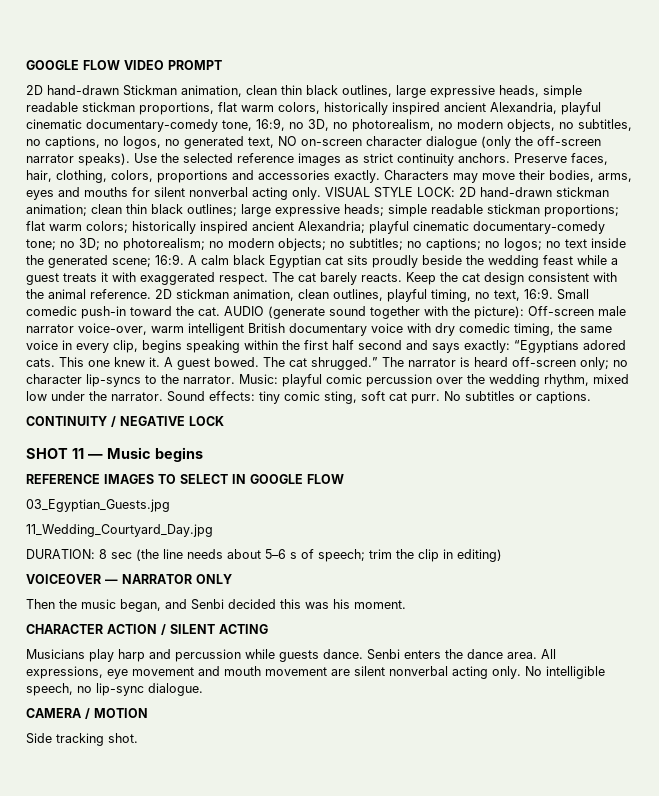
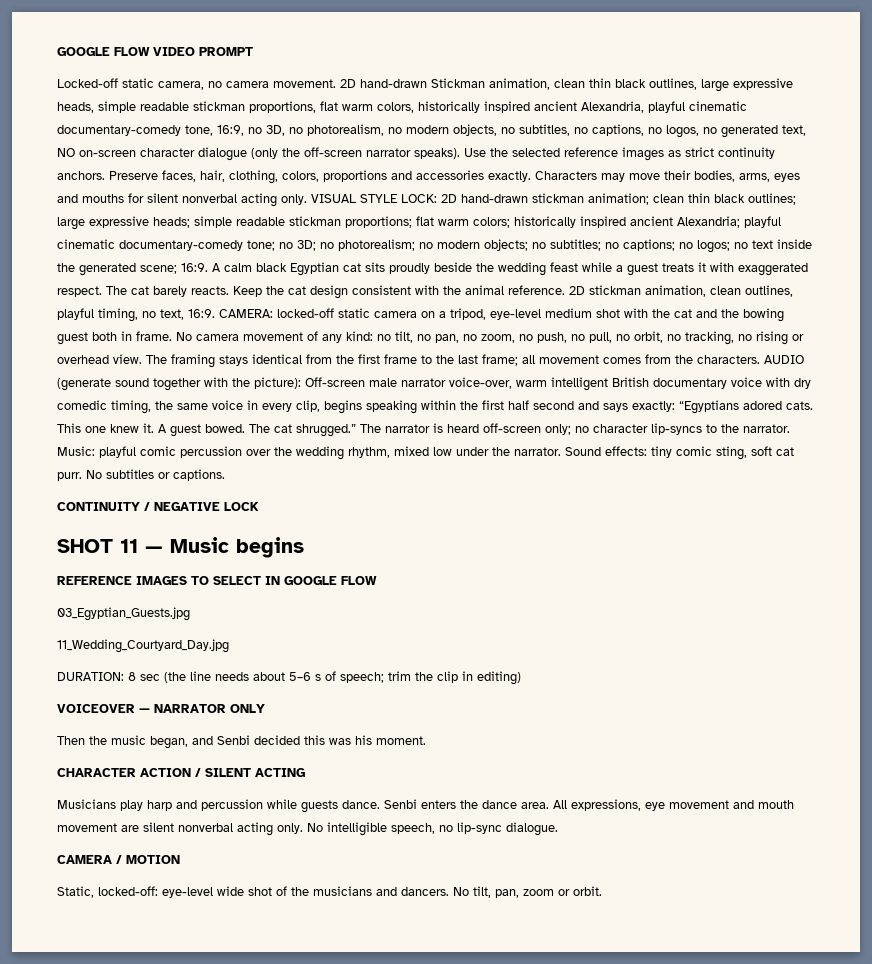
(222, 65) none -> [57,78,336,90] Locked-off static camera, no camera movement.
[557,289,589,300] [26,306,220,319] Small comedic push-in toward the cat. -> [219,308,784,322] [57,331,804,345] [57,354,760,368] CAMERA: locked-off static camera on a tripod, eye-level medium shot with the cat and the bowing guest both in frame. No camera movement of any kind: no tilt, no pan, no zoom, no push, no pull, no orbit, no tracking, no rising or overhead view. The framing stays identical from the first frame to the last frame; all movement comes from the characters.
[26,733,138,746] Side tracking shot. -> [57,886,602,898] Static, locked-off: eye-level wide shot of the musicians and dancers. No tilt, pan, zoom or orbit.

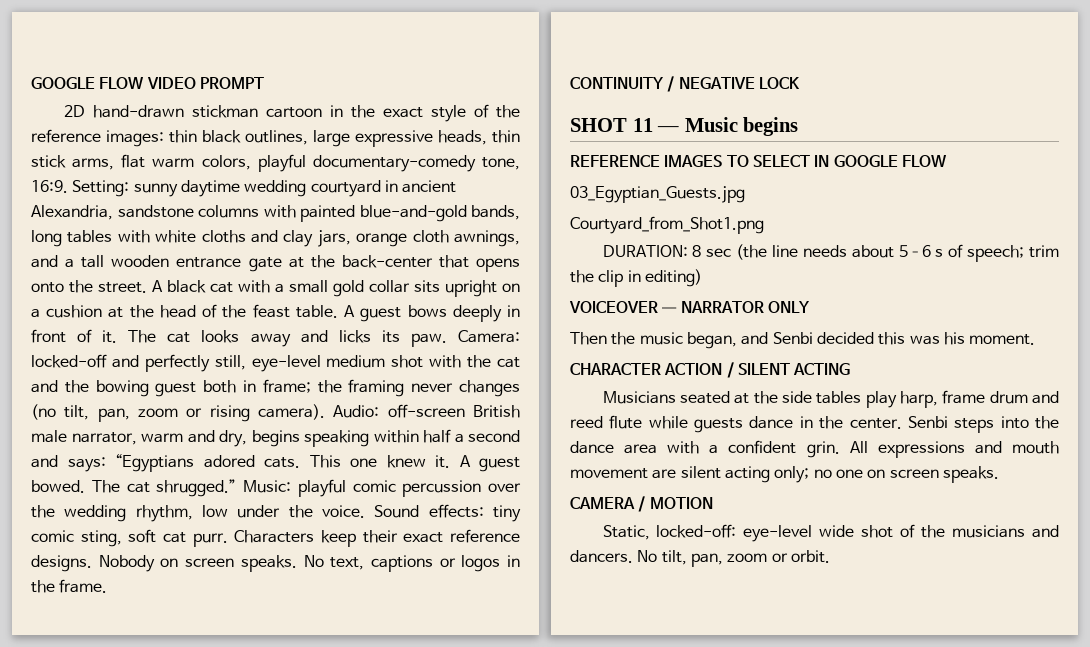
[57,78,585,90] Locked-off static camera, no camera movement. 2D hand-drawn Stickman animation, clean -> [63,104,520,122] [31,129,164,147] 2D hand-drawn stickman cartoon in the exact style of the reference images:
[98,101,747,113] [57,124,806,138] [57,147,775,161] [57,170,800,184] [57,193,796,207] [57,216,781,230] [57,239,812,253] [57,262,808,276] [57,285,793,299] [57,308,486,322] simple readable stickman proportions, flat warm colors, historically inspired ancient Alexandria, playful cinematic documentary-comedy tone, 16:9, no 3D, no photorealism, no modern objects, no subtitles, no captions, no logos, no generated text, NO on-screen character dialogue (only the off-screen narrator speaks). Use the selected reference images as strict continuity anchors. Preserve faces, hair, clothing, colors, proportions and accessories exactly. Characters may move their bodies, arms, eyes and mouths for silent nonverbal acting only. VISUAL STYLE LOCK: 2D hand-drawn stickman animation; clean thin black outlines; large expressive heads; simple readable stickman proportions; flat warm colors; historically inspired ancient Alexandria; playful cinematic documentary-comedy tone; no 3D; no photorealism; no modern objects; no subtitles; no captions; no logos; no text inside the generated scene; 16:9. A calm black Egyptian cat sits proudly beside the wedding feast while a guest treats it with exaggerated respect. The cat barely reacts. Keep the cat design consistent with the animal reference. 2D stickman animation, clean outlines, playful timing, no text, 16:9. CAMERA: locked-off static camera on a tripod, -> [492,130,520,143] [31,154,520,172] [31,180,457,197] [31,205,520,222] [31,230,520,247] [31,255,521,272] [31,280,520,297] [31,304,520,322] [31,329,521,347] [31,354,246,372] thin stick arms, flat warm colors, playful documentary-comedy tone, 16:9. Setting: sunny daytime wedding courtyard in ancient Alexandria, sandstone columns with painted blue-and-gold bands, long tables with white cloths and clay jars, orange cloth awnings, and a tall wooden entrance gate at the back-center that opens onto the street. A black cat with a small gold collar sits upright on a cushion at the head of the feast table. A guest bows deeply in front of it. The cat looks away and licks its paw. Camera: locked-off and perfectly still,
[136,331,804,345] [57,354,804,368] [57,377,811,391] [57,400,675,414] frame. No camera movement of any kind: no tilt, no pan, no zoom, no push, no pull, no orbit, no tracking, no rising or overhead view. The framing stays identical from the first frame to the last frame; all movement comes from the characters. AUDIO (generate sound together with the picture): Off-screen male narrator voice-over, warm intelligent British documentary voice with dry comedic timing, the same voice in every clip, begins speaking within the first half second and says exactly: -> [262,379,521,397] [31,404,520,422] [31,429,520,447] [31,455,106,472] frame; the framing never changes (no tilt, pan, zoom or rising camera). Audio: off-screen British male narrator, warm and dry, begins speaking within half a second and says:
[360,423,790,435] The narrator is heard off-screen only; no character lip-syncs to the narrator. -> (237, 488) none
[394,446,429,456] mixed -> (193, 513) none
[514,447,561,456] narrator. -> [322,505,365,518] voice.
[86,469,225,481] No subtitles or captions. -> [234,529,520,547] [31,555,520,572] [31,579,108,593] Characters keep their exact reference designs. Nobody on screen speaks. No text, captions or logos in the frame.
[57,639,229,653] 11_Wedding_Courtyard_Day.jpg -> [570,216,764,234] Courtyard_from_Shot1.png
[120,799,729,813] play harp and percussion while guests dance. Senbi enters the dance area. All expressions, eye movement -> [679,390,1059,408] [570,415,1059,433] [570,440,965,458] seated at the side tables play harp, frame drum and reed flute while guests dance in the center. Senbi steps into the dance area with a confident grin. All expressions
[178,822,558,836] nonverbal acting only. No intelligible speech, no lip-sync dialogue. -> [724,466,999,483] acting only; no one on screen speaks.

